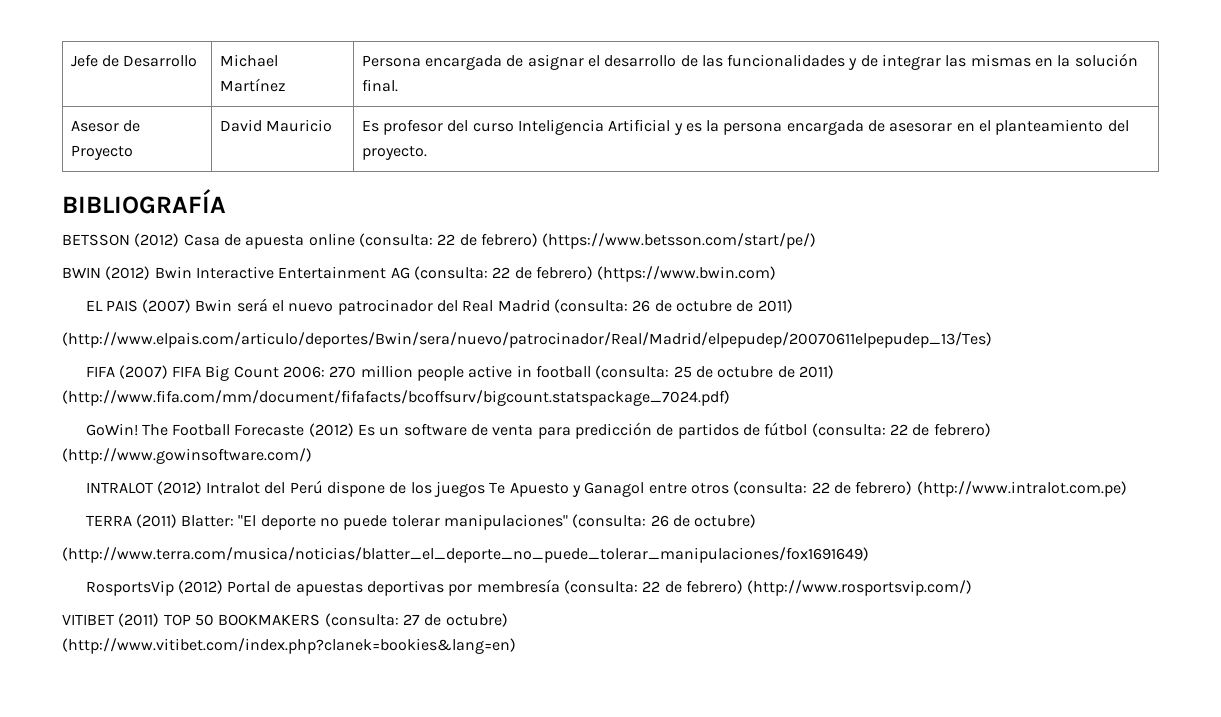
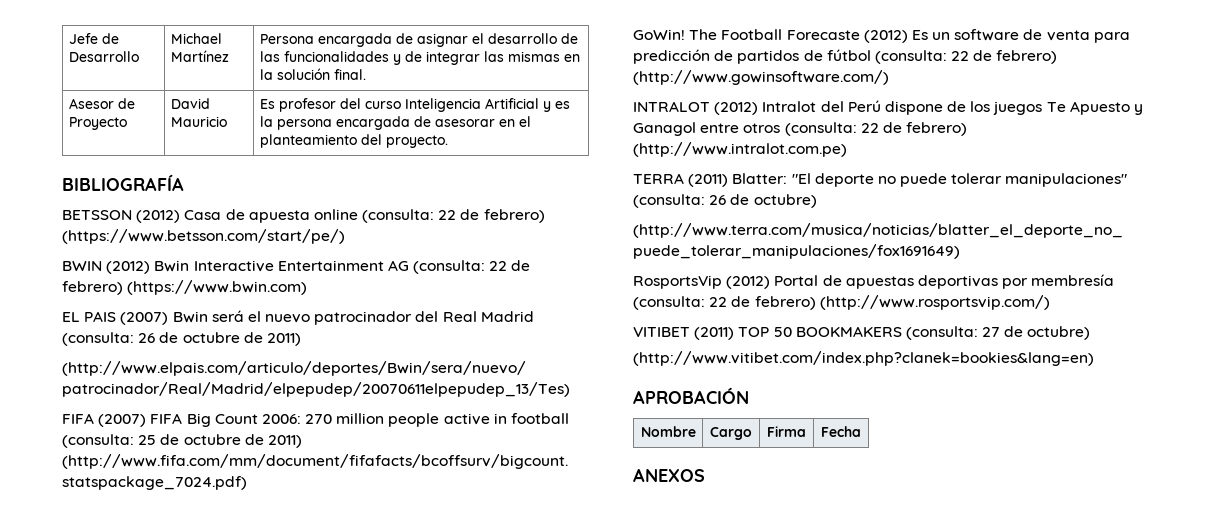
(516, 646) none -> [633,387,749,404] [640,426,696,437] [710,427,752,440] [767,426,806,437] [821,426,861,437] [633,468,705,482] // APROBACIÓN // Nombre | Cargo | Firma | Fecha // ANEXOS

